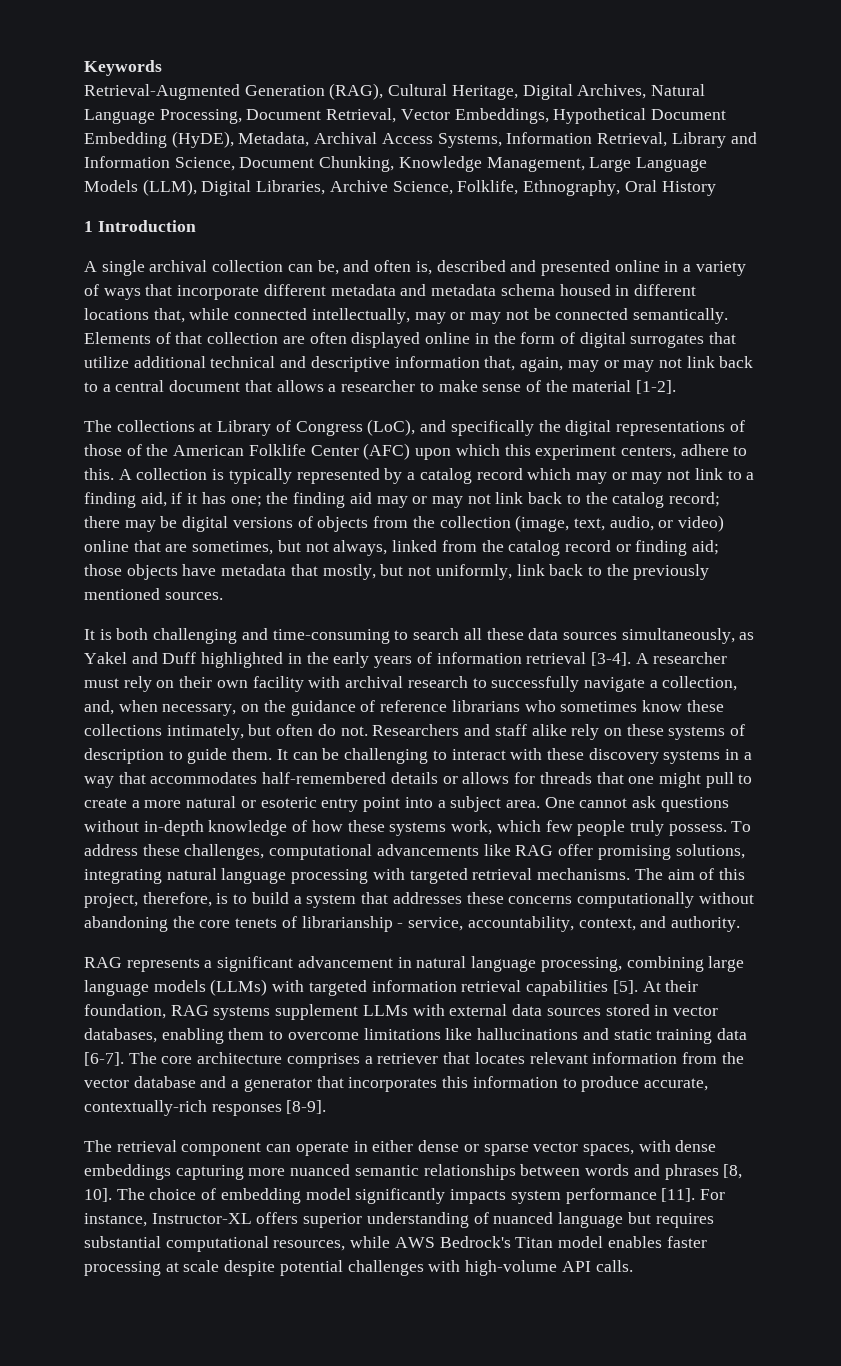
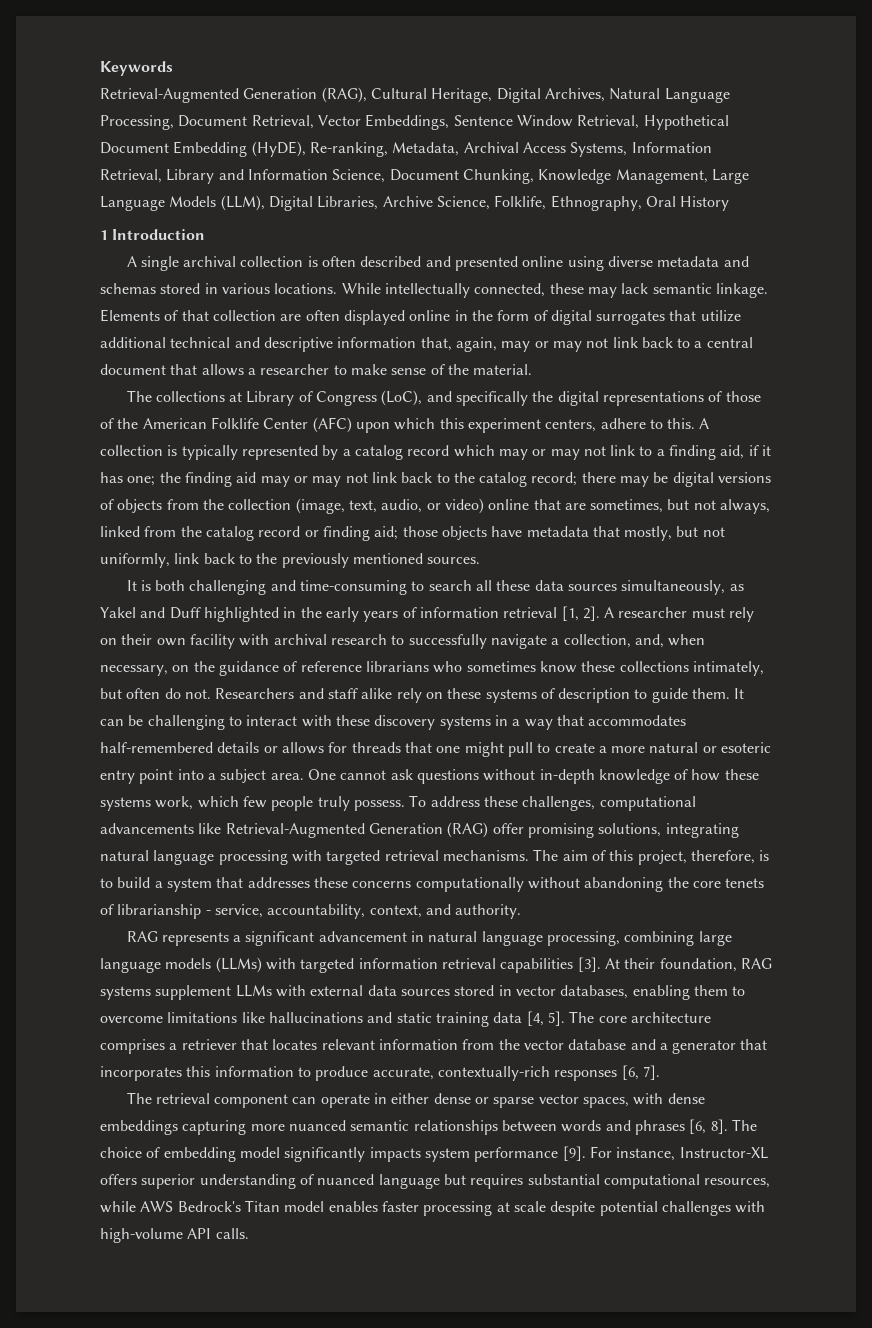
(549, 116) none -> [453,115,640,129] Sentence Window Retrieval,
(234, 139) none -> [309,142,388,157] Re-ranking,
[287,260,746,276] [84,284,696,300] [84,308,728,324] can be, and often is, described and presented online in a variety of ways that incorporate different metadata and metadata schema housed in different locations that, while connected intellectually, may or may not be connected semantically. -> [307,256,749,271] [100,283,768,298] is often described and presented online using diverse metadata and schemas stored in various locations. While intellectually connected, these may lack semantic linkage.
[572,380,677,394] material [1-2]. -> [473,364,533,375] material.
[590,652,631,666] [3-4]. -> [561,606,600,621] [1, 2].
[515,845,554,856] RAG -> [225,822,489,838] Retrieval-Augmented Generation (RAG)
[612,980,638,994] [5]. -> [577,957,601,972] [3].
[84,1052,124,1066] [6-7]. -> [526,1011,565,1026] [4, 5].
[286,1100,327,1114] [8-9]. -> [621,1065,660,1080] [6, 7].
[723,1164,743,1179] [84,1188,112,1202] [8, 10]. -> [689,1119,728,1134] [6, 8].
[661,1188,696,1202] [11]. -> [562,1146,586,1161] [9].

